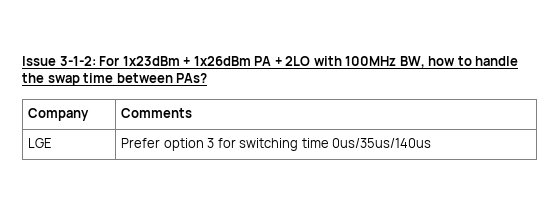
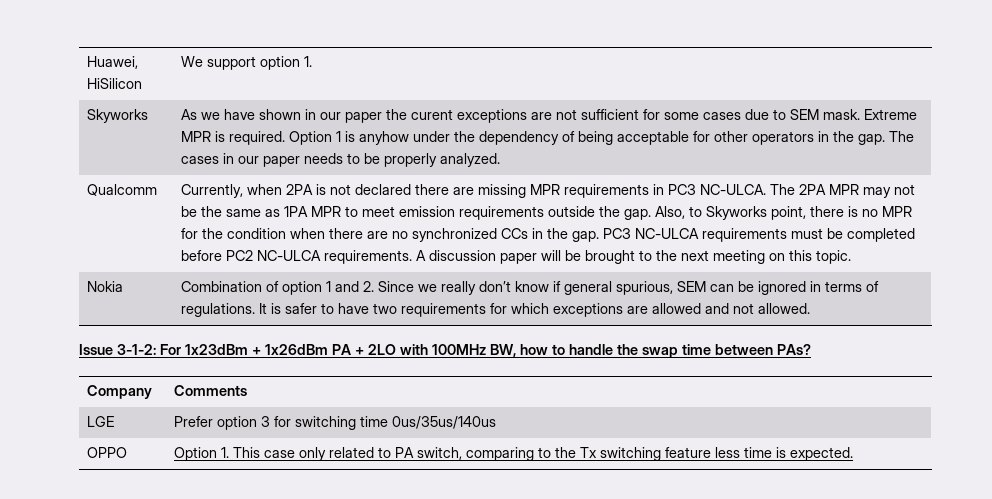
(22, 61) none -> [87,56,139,69] [87,78,143,89] [181,56,313,70] [87,109,149,123] [181,109,918,123] [181,131,915,145] [181,153,501,167] [87,184,158,196] [181,184,916,198] [181,206,913,220] [181,228,916,242] [181,250,852,264] [87,281,124,292] [181,281,880,295] [181,303,811,317] Huawei, HiSilicon | We support option 1. // Skyworks | As we have shown in our paper the curent exceptions are not sufficient for some cases due to SEM mask. Extreme MPR is required. Option 1 is anyhow under the dependency of being acceptable for other operators in the gap. The cases in our paper needs to be properly analyzed. // Qualcomm | Currently, when 2PA is not declared there are missing MPR requirements in PC3 NC-ULCA. The 2PA MPR may not be the same as 1PA MPR to meet emission requirements outside the gap. Also, to Skyworks point, there is no MPR for the condition when there are no synchronized CCs in the gap. PC3 NC-ULCA requirements must be completed before PC2 NC-ULCA requirements. A discussion paper will be brought to the next meeting on this topic. // Nokia | Combination of option 1 and 2. Since we really don’t know if general spurious, SEM can be ignored in terms of regulations. It is safer to have two requirements for which exceptions are allowed and not allowed. //
(432, 143) none -> [87,447,128,458] [174,447,854,461] // OPPO | Option 1. This case only related to PA switch, comparing to the Tx switching feature less time is expected.

